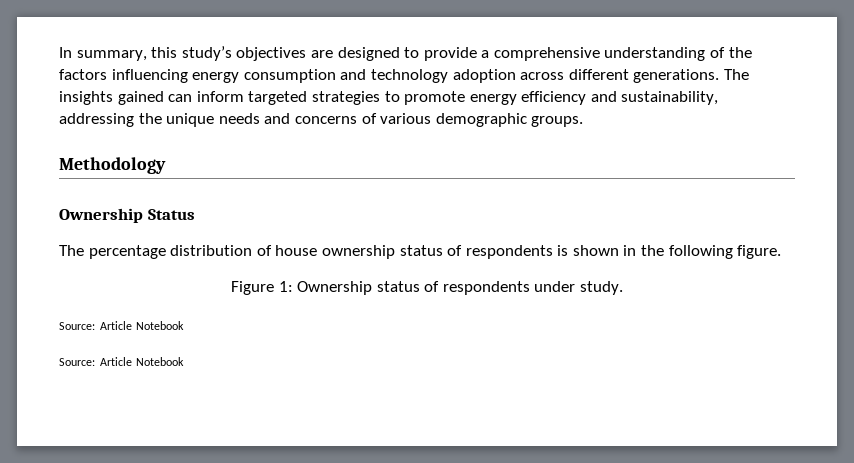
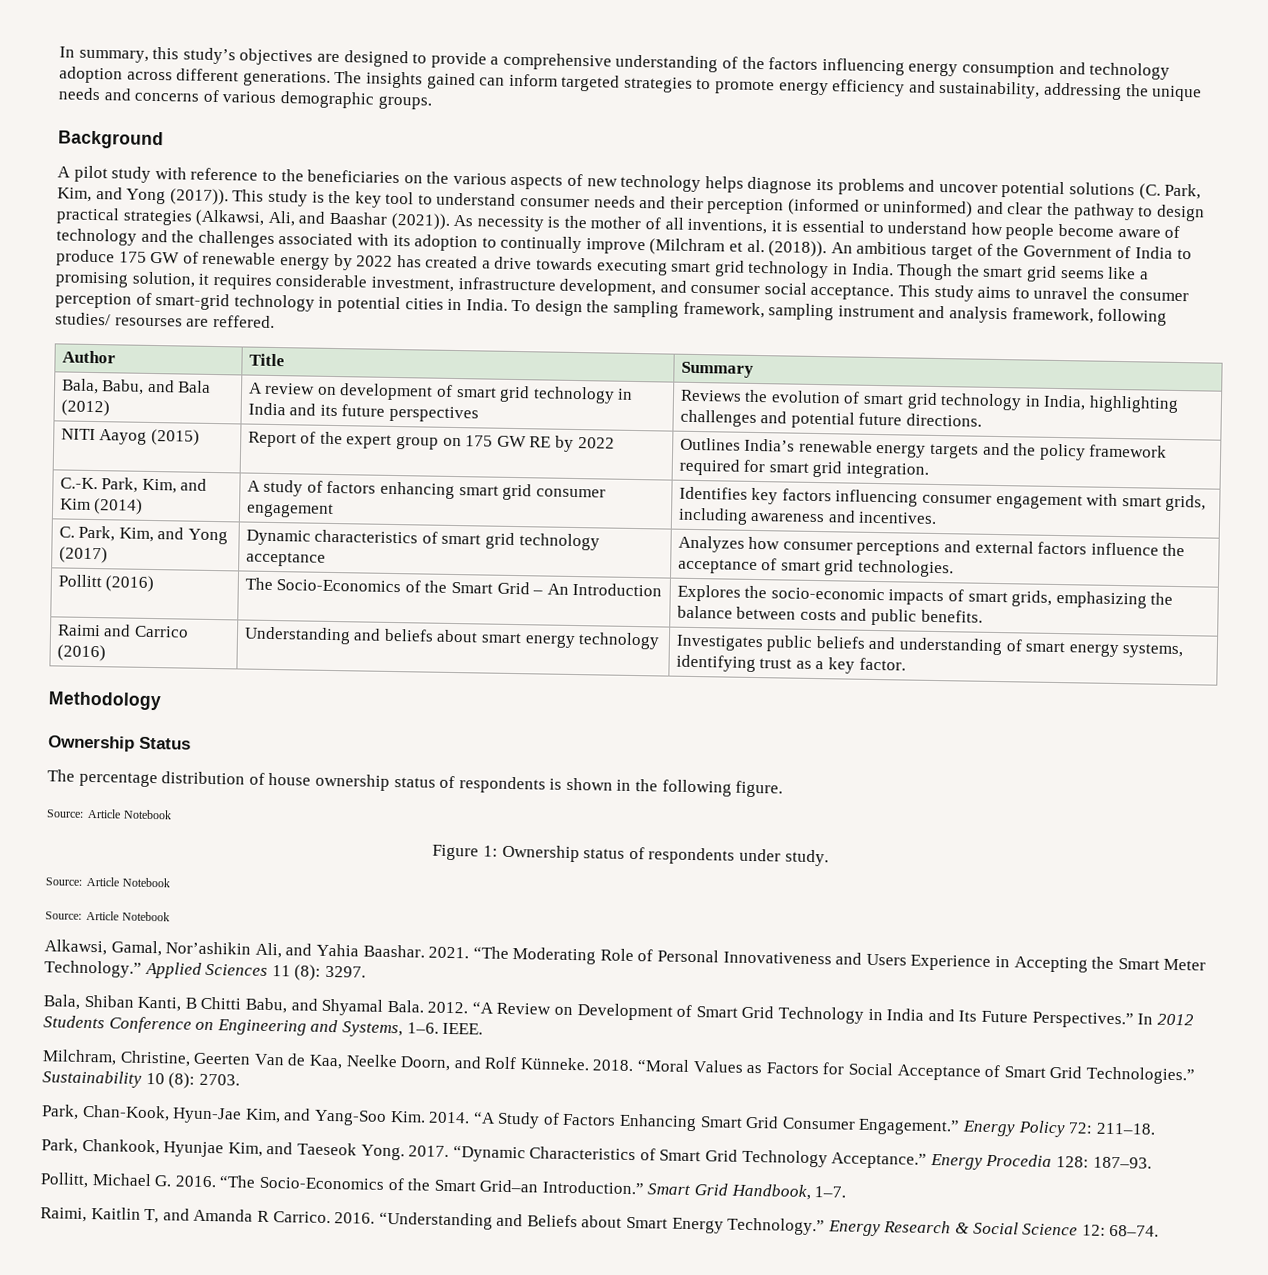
(584, 121) none -> [58,130,164,150] [57,165,1202,200] [57,187,1205,222] [56,207,1181,240] [56,228,1192,260] [56,249,1149,282] [55,271,1189,302] [55,292,1168,326] [55,312,275,328] [61,350,116,364] [248,353,285,367] [680,361,754,378] [60,378,212,395] [60,399,110,417] [247,382,634,404] [247,402,480,423] [679,389,1180,414] [679,409,983,429] [60,428,200,446] [247,431,615,452] [679,437,1168,461] [678,458,930,479] [59,477,208,494] [59,498,144,515] [246,479,606,501] [245,502,334,518] [678,486,1207,512] [677,507,938,525] [58,525,229,545] [58,546,108,564] [245,529,600,551] [245,551,326,567] [677,535,1186,557] [677,558,955,578] [57,574,155,593] [244,577,663,597] [676,584,1174,609] [676,605,983,626] [56,624,189,638] [56,644,106,662] [243,626,661,650] [675,634,1184,659] [675,654,906,674] // Background // A pilot study with reference to the beneficiaries on the various aspects of new technology helps diagnose its problems and uncover potential solutions (C. Park, Kim, and Yong (2017)). This study is the key tool to understand consumer needs and their perception (informed or uninformed) and clear the pathway to design practical strategies (Alkawsi, Ali, and Baashar (2021)). As necessity is the mother of all inventions, it is essential to understand how people become aware of technology and the challenges associated with its adoption to continually improve (Milchram et al. (2018)). An ambitious target of the Government of India to produce 175 GW of renewable energy by 2022 has created a drive towards executing smart grid technology in India. Though the smart grid seems like a promising solution, it requires considerable investment, infrastructure development, and consumer social acceptance. This study aims to unravel the consumer perception of smart-grid technology in potential cities in India. To design the sampling framework, sampling instrument and analysis framework, following studies/ resourses are reffered. // Author | Title | Summary // Bala, Babu, and Bala (2012) | A review on development of smart grid technology in India and its future perspectives | Reviews the evolution of smart grid technology in India, highlighting challenges and potential future directions. // NITI Aayog (2015) | Report of the expert group on 175 GW RE by 2022 | Outlines India’s renewable energy targets and the policy framework required for smart grid integration. // C.-K. Park, Kim, and Kim (2014) | A study of factors enhancing smart grid consumer engagement | Identifies key factors influencing consumer engagement with smart grids, including awareness and incentives. // C. Park, Kim, and Yong (2017) | Dynamic characteristics of smart grid technology acceptance | Analyzes how consumer perceptions and external factors influence the acceptance of smart grid technologies. // Pollitt (2016) | The Socio-Economics of the Smart Grid – An Introduction | Explores the socio-economic impacts of smart grids, emphasizing the balance between costs and public benefits. // Raimi and Carrico (2016) | Understanding and beliefs about smart energy technology | Investigates public beliefs and understanding of smart energy systems, identifying trust as a key factor.
(782, 252) none -> [46,808,173,820] // Source: Article Notebook
(185, 361) none -> [44,939,1207,973] [44,960,366,981] [43,994,1194,1029] [43,1015,484,1038] [42,1049,1195,1085] [42,1070,240,1089] [41,1104,1156,1138] [41,1138,1152,1170] [40,1172,847,1201] [40,1207,1160,1237] // Alkawsi, Gamal, Nor’ashikin Ali, and Yahia Baashar. 2021. “The Moderating Role of Personal Innovativeness and Users Experience in Accepting the Smart Meter Technology.” Applied Sciences 11 (8): 3297. // Bala, Shiban Kanti, B Chitti Babu, and Shyamal Bala. 2012. “A Review on Development of Smart Grid Technology in India and Its Future Perspectives.” In 2012 Students Conference on Engineering and Systems, 1–6. IEEE. // Milchram, Christine, Geerten Van de Kaa, Neelke Doorn, and Rolf Künneke. 2018. “Moral Values as Factors for Social Acceptance of Smart Grid Technologies.” Sustainability 10 (8): 2703. // Park, Chan-Kook, Hyun-Jae Kim, and Yang-Soo Kim. 2014. “A Study of Factors Enhancing Smart Grid Consumer Engagement.” Energy Policy 72: 211–18. // Park, Chankook, Hyunjae Kim, and Taeseok Yong. 2017. “Dynamic Characteristics of Smart Grid Technology Acceptance.” Energy Procedia 128: 187–93. // Pollitt, Michael G. 2016. “The Socio-Economics of the Smart Grid–an Introduction.” Smart Grid Handbook, 1–7. // Raimi, Kaitlin T, and Amanda R Carrico. 2016. “Understanding and Beliefs about Smart Energy Technology.” Energy Research & Social Science 12: 68–74.

